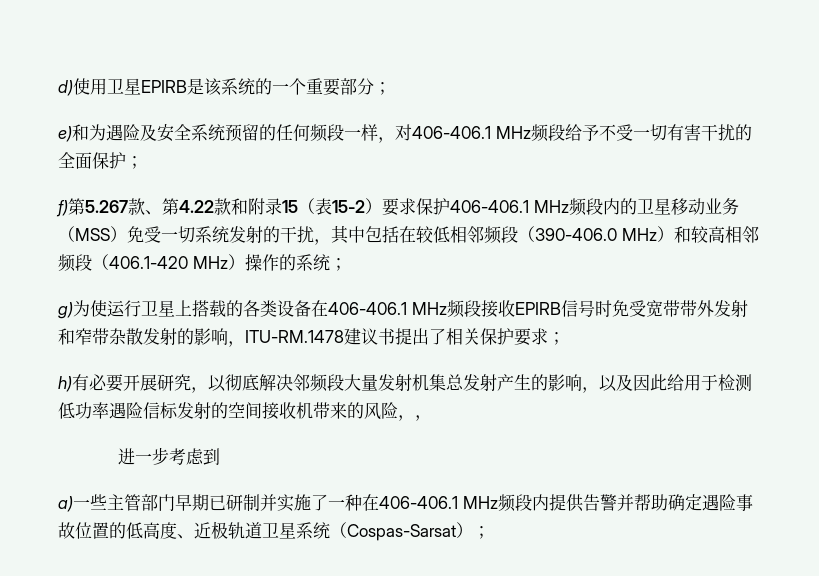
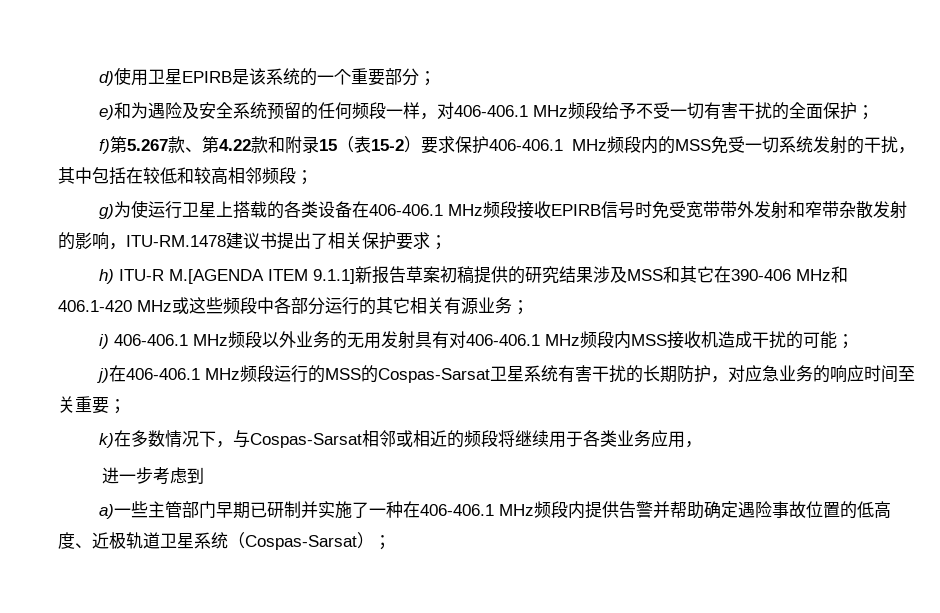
[636,198,739,215] [58,226,127,242] 卫星移动业务（MSS） -> [675,139,711,151] MSS
[450,226,759,244] [58,254,330,272] 相邻频段（390-406.0 MHz）和较高相邻频段（406.1-420 MHz）操作的系统 -> [177,167,296,185] 和较高相邻频段
[72,374,752,393] [58,402,415,421] 有必要开展研究，以彻底解决邻频段大量发射机集总发射产生的影响，以及因此给用于检测低功率遇险信标发射的空间接收机带来的风险， -> [118,266,848,284] [58,297,529,315] [98,331,854,349] [96,365,915,383] [58,396,126,414] [98,430,685,448] ITU-R M.[AGENDA ITEM 9.1.1]新报告草案初稿提供的研究结果涉及MSS和其它在390-406 MHz和406.1-420 MHz或这些频段中各部分运行的其它相关有源业务； // i) 406-406.1 MHz频段以外业务的无用发射具有对406-406.1 MHz频段内MSS接收机造成干扰的可能； // j)在406-406.1 MHz频段运行的MSS的Cospas-Sarsat卫星系统有害干扰的长期防护，对应急业务的响应时间至关重要； // k)在多数情况下，与Cospas-Sarsat相邻或相近的频段将继续用于各类业务应用

